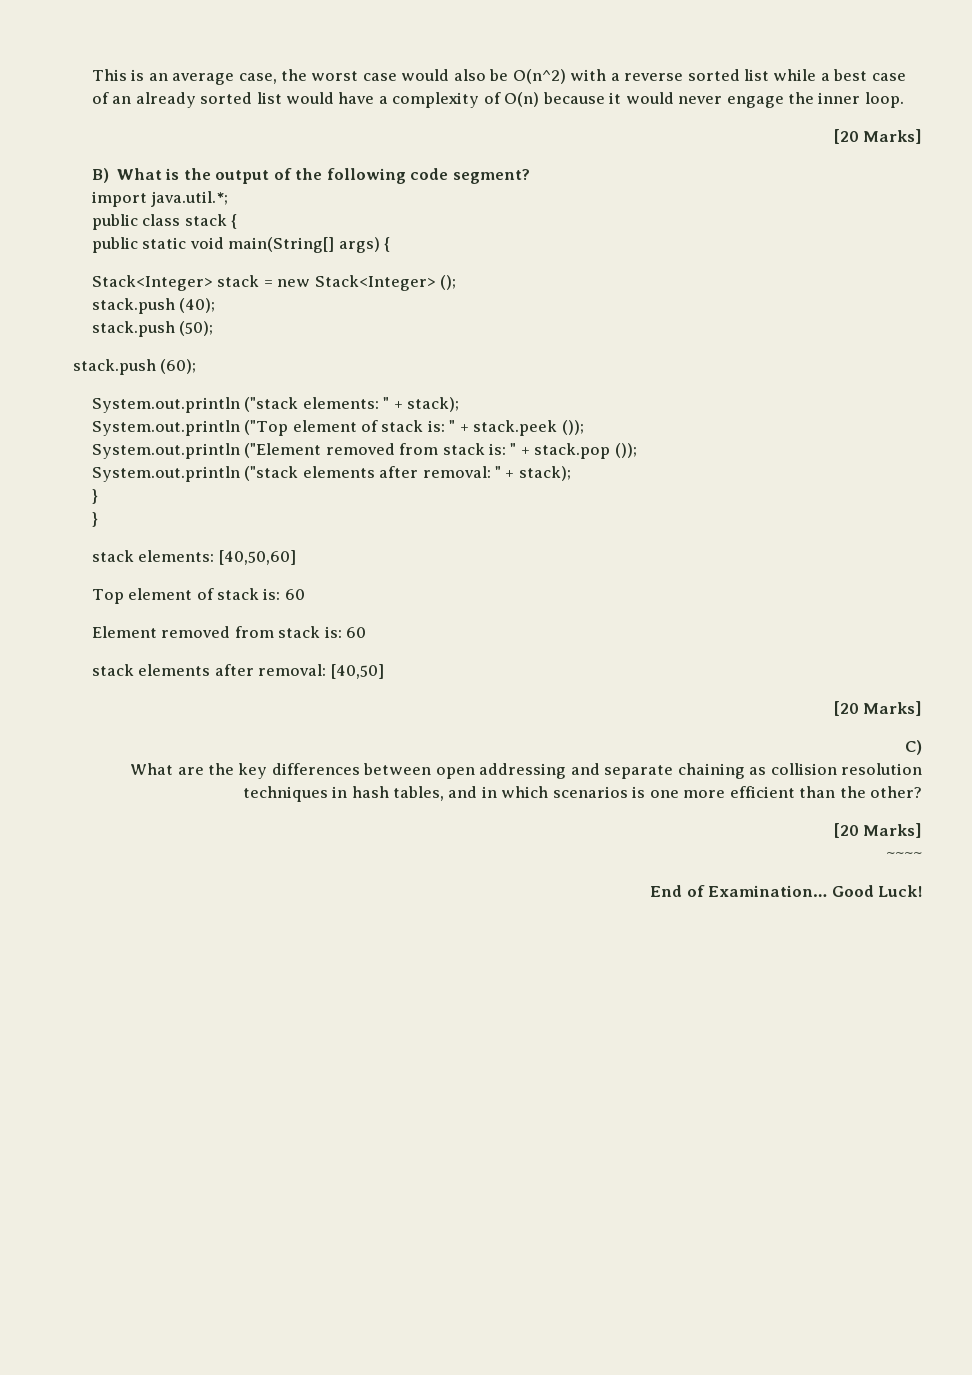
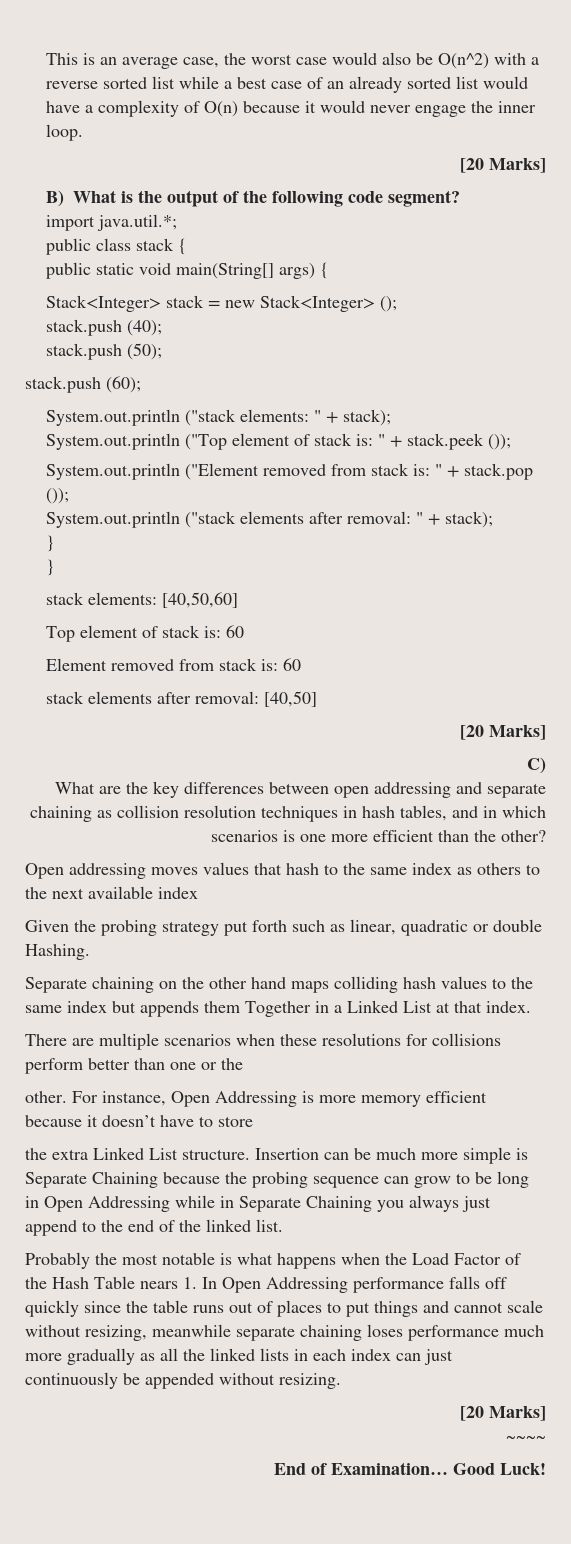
(923, 792) none -> [25,862,540,879] [25,886,198,899] [25,919,542,936] [25,944,90,960] [25,976,533,993] [25,1000,531,1017] [25,1033,501,1050] [25,1058,243,1074] [25,1091,487,1107] [25,1115,253,1127] [25,1147,528,1164] [25,1171,529,1188] [25,1195,491,1212] [25,1219,283,1236] [25,1252,521,1269] [25,1276,507,1293] [25,1300,543,1317] [25,1324,544,1341] [25,1348,453,1365] [25,1372,341,1389] // Open addressing moves values that hash to the same index as others to the next available index // Given the probing strategy put forth such as linear, quadratic or double Hashing. // Separate chaining on the other hand maps colliding hash values to the same index but appends them Together in a Linked List at that index. // There are multiple scenarios when these resolutions for collisions perform better than one or the // other. For instance, Open Addressing is more memory efficient because it doesn’t have to store // the extra Linked List structure. Insertion can be much more simple is Separate Chaining because the probing sequence can grow to be long in Open Addressing while in Separate Chaining you always just append to the end of the linked list. // Probably the most notable is what happens when the Load Factor of the Hash Table nears 1. In Open Addressing performance falls off quickly since the table runs out of places to put things and cannot scale without resizing, meanwhile separate chaining loses performance much more gradually as all the linked lists in each index can just continuously be appended without resizing.

